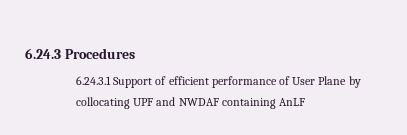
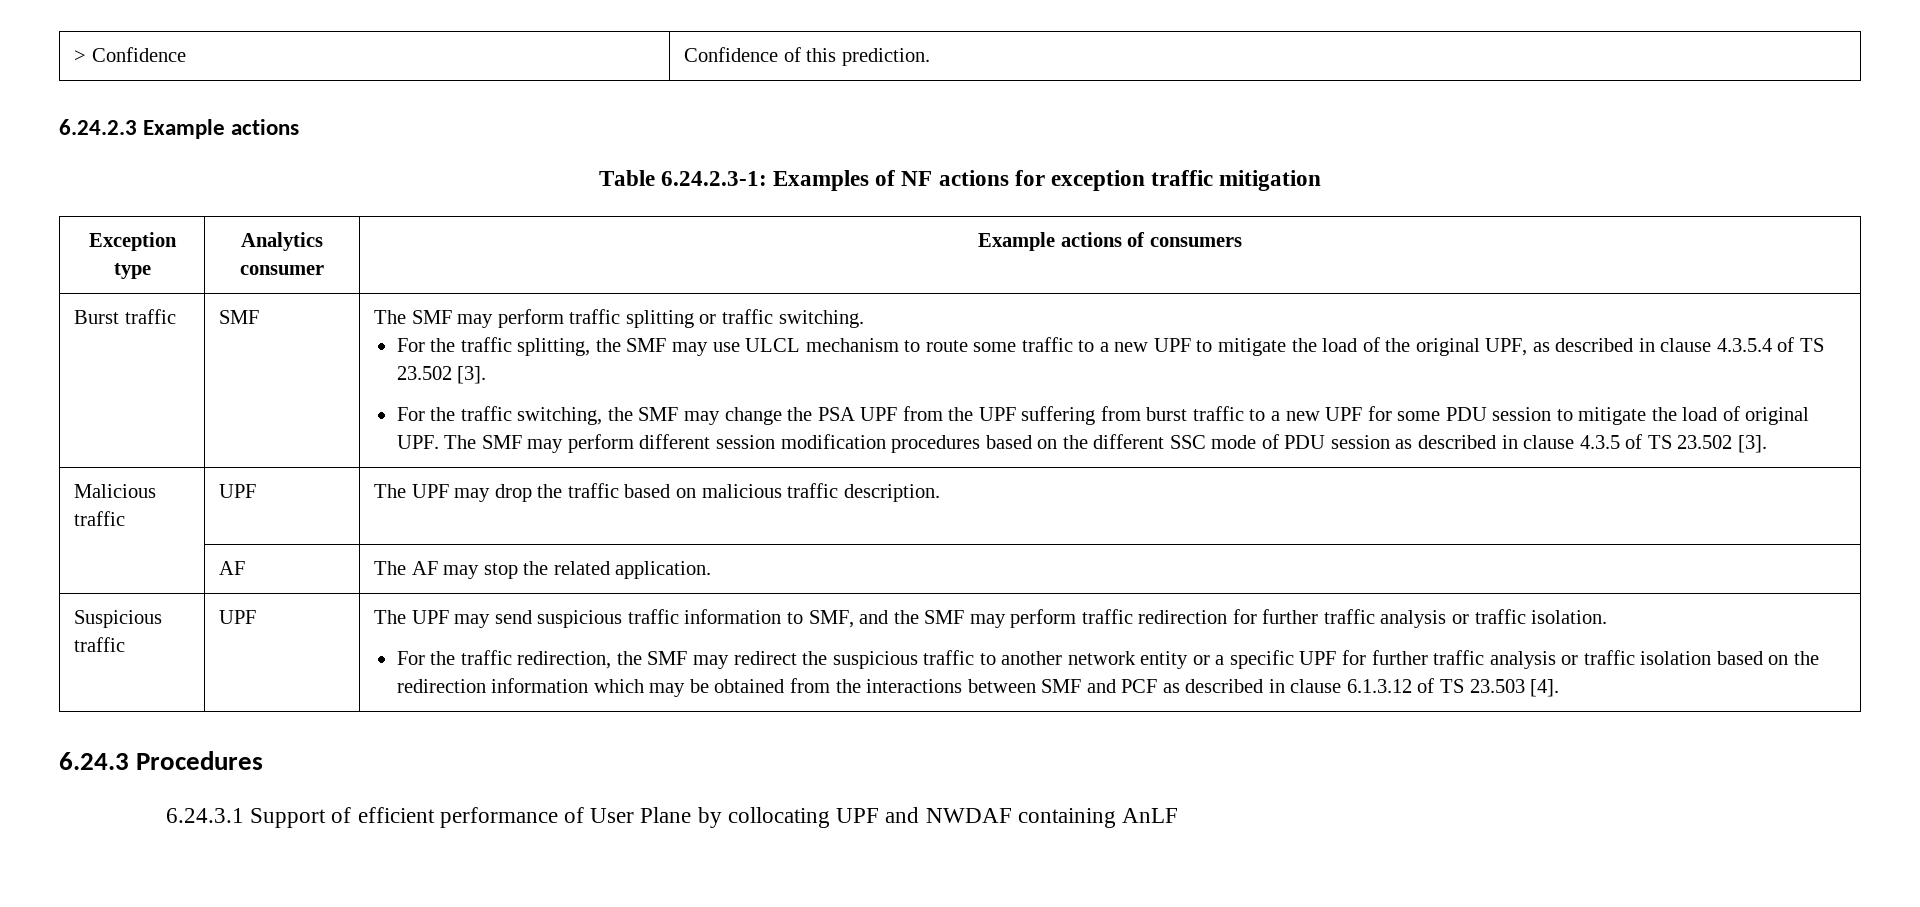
(25, 53) none -> [74,47,186,62] [684,47,930,66] [59,119,300,139] [598,170,1322,191] [88,232,177,251] [113,263,151,279] [241,232,323,251] [240,265,324,275] [978,232,1242,251] [74,309,176,324] [219,310,260,324] [374,309,864,328] [396,337,1824,356] [396,366,487,384] [396,406,1810,425] [396,434,1767,453] [74,484,157,498] [74,511,126,526] [219,484,257,498] [374,483,940,502] [219,561,246,575] [374,561,712,579] [74,610,163,628] [74,637,126,652] [219,610,257,624] [374,609,1608,628] [396,650,1819,669] [396,678,1560,697] > Confidence | Confidence of this prediction. // 6.24.2.3 Example actions // Table 6.24.2.3-1: Examples of NF actions for exception traffic mitigation // Exception type | Analytics consumer | Example actions of consumers // Burst traffic | SMF | The SMF may perform traffic splitting or traffic switching. // For the traffic splitting, the SMF may use ULCL mechanism to route some traffic to a new UPF to mitigate the load of the original UPF, as described in clause 4.3.5.4 of TS 23.502 [3]. // For the traffic switching, the SMF may change the PSA UPF from the UPF suffering from burst traffic to a new UPF for some PDU session to mitigate the load of original UPF. The SMF may perform different session modification procedures based on the different SSC mode of PDU session as described in clause 4.3.5 of TS 23.502 [3]. // Malicious traffic | UPF | The UPF may drop the traffic based on malicious traffic description. // | AF | The AF may stop the related application. // Suspicious traffic | UPF | The UPF may send suspicious traffic information to SMF, and the SMF may perform traffic redirection for further traffic analysis or traffic isolation. // For the traffic redirection, the SMF may redirect the suspicious traffic to another network entity or a specific UPF for further traffic analysis or traffic isolation based on the redirection information which may be obtained from the interactions between SMF and PCF as described in clause 6.1.3.12 of TS 23.503 [4]. //

